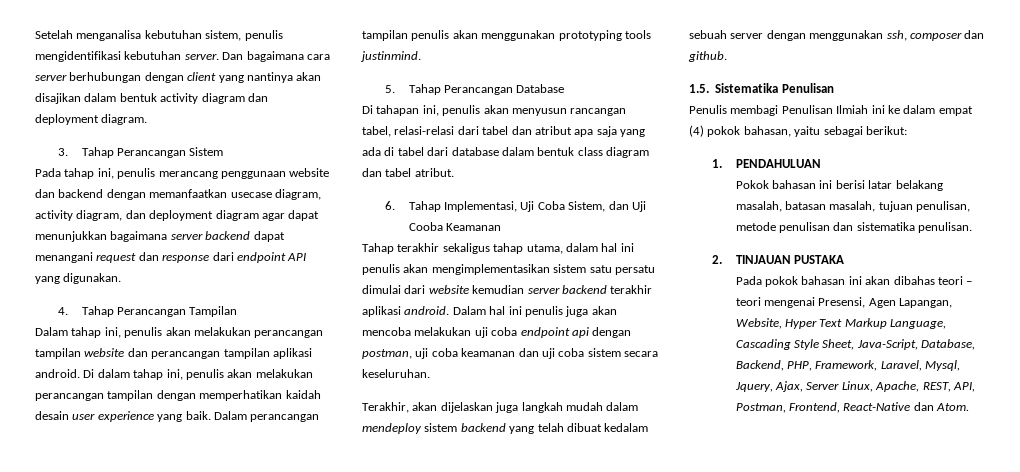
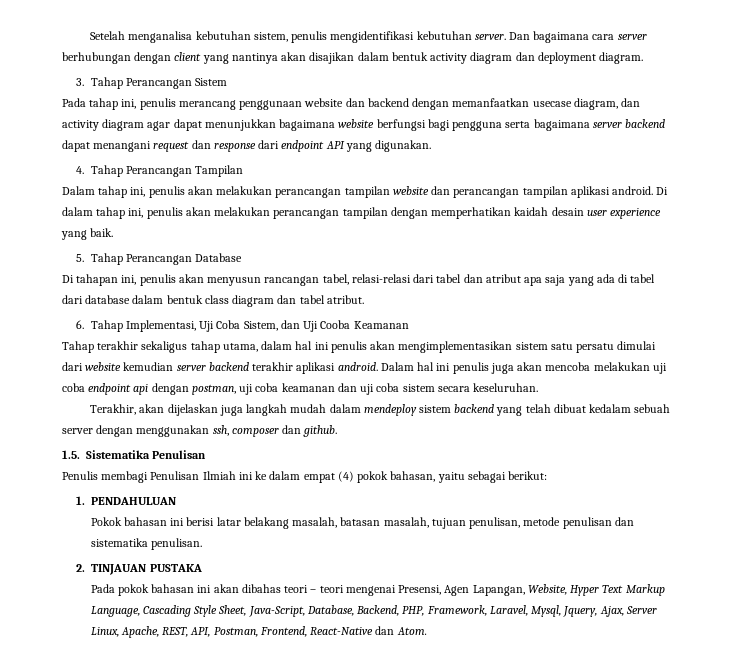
[35,210,214,221] activity diagram, dan deployment -> [621,98,641,107] [62,120,99,131] dan activity
(168, 236) none -> [338,119,590,131] website berfungsi bagi pengguna serta bagaimana
[213,411,320,422] [362,30,651,41] [361,51,421,62] Dalam perancangan tampilan penulis akan menggunakan prototyping tools justinmind. -> (114, 232) none

